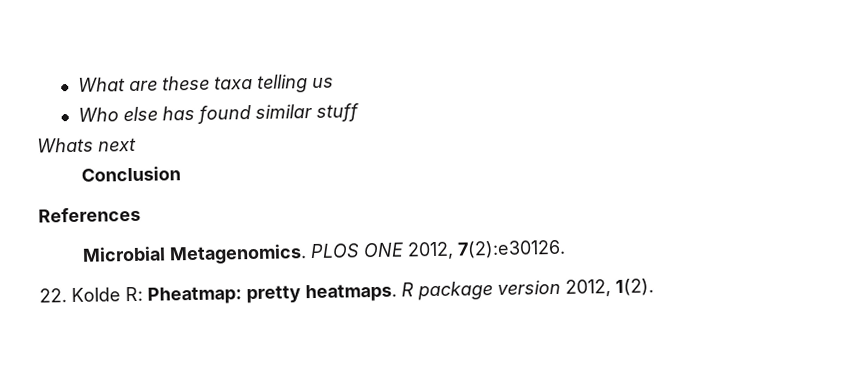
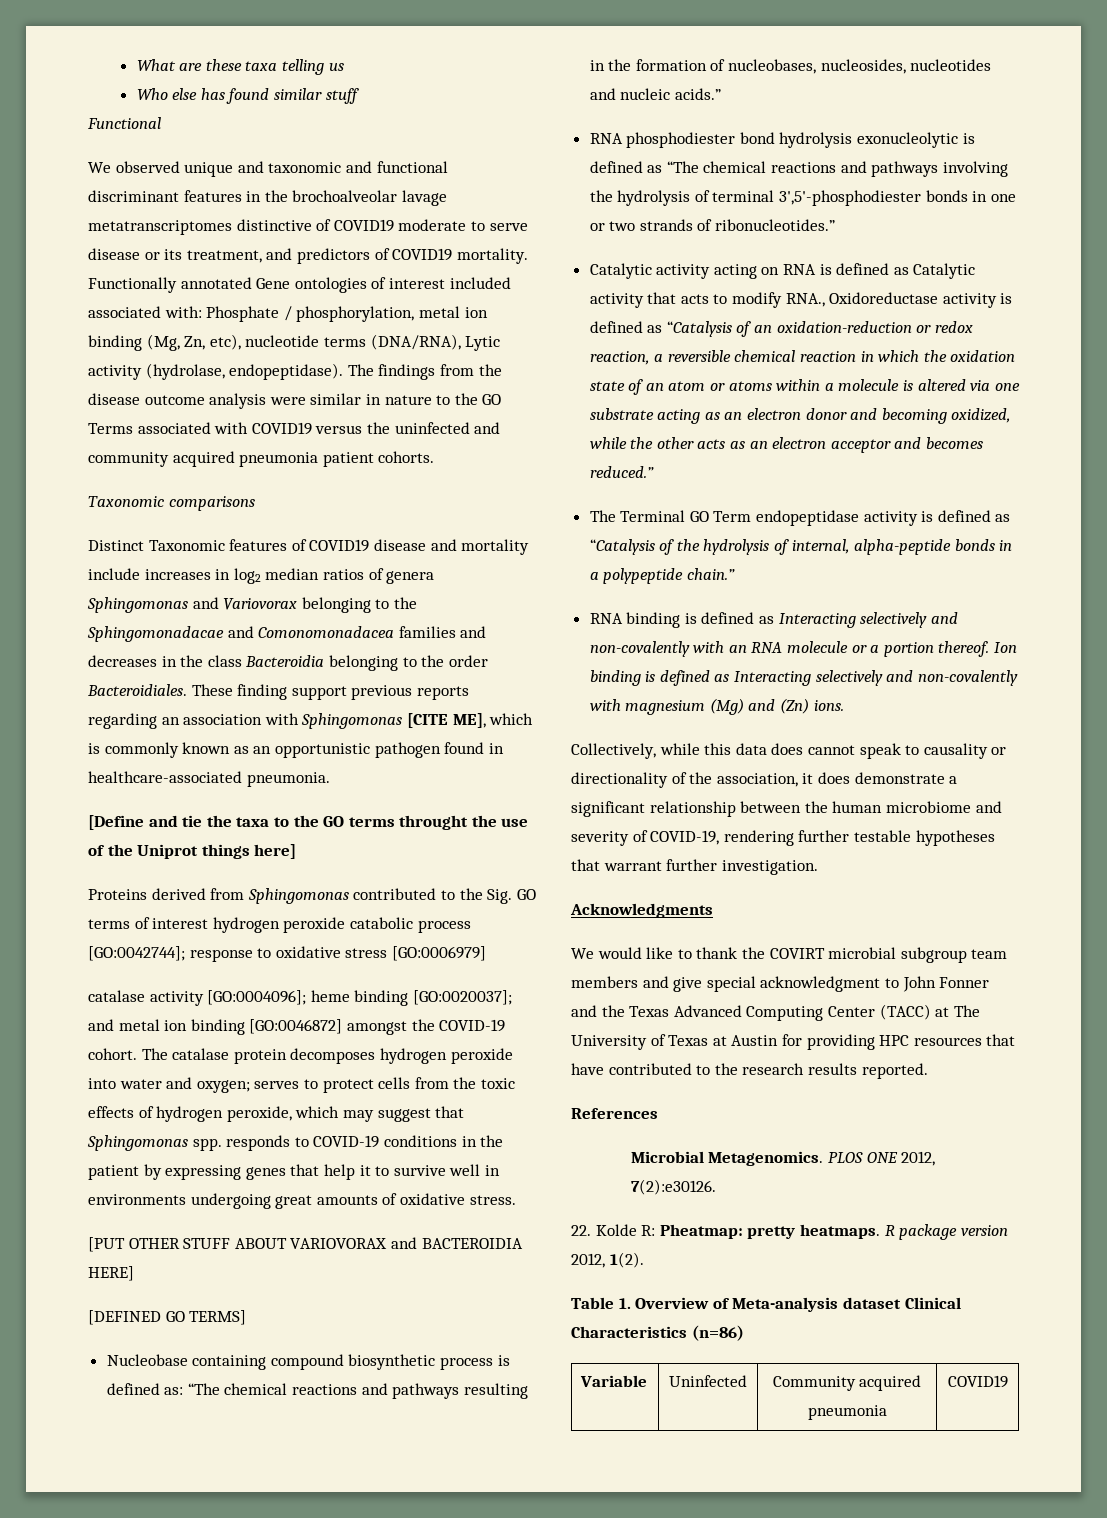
[37,137,137,153] [80,166,181,182] Whats next // Conclusion -> [87,117,161,129] [88,161,448,177] [88,190,447,206] [88,219,528,235] [88,248,528,264] [88,277,511,293] [88,306,488,322] [88,334,501,351] [88,363,502,380] [88,393,502,409] [88,422,501,435] [88,451,435,467] [88,496,255,511] [88,539,530,555] [88,568,435,584] [87,597,417,613] [87,626,487,642] [88,655,488,671] [87,684,469,700] [88,713,534,729] [88,742,504,758] [88,771,330,787] [88,815,529,830] [88,844,297,859] [88,888,536,904] [88,917,471,933] [88,946,486,962] [88,990,512,1006] [88,1019,506,1035] [88,1048,513,1064] [88,1077,515,1093] [88,1106,465,1122] [87,1135,504,1151] [88,1164,500,1180] [88,1193,516,1209] [88,1237,523,1252] [88,1266,134,1281] [88,1310,247,1325] [106,1354,510,1370] [106,1383,528,1399] [589,59,992,74] [589,88,721,100] [589,132,975,148] [589,161,1008,177] [589,190,1016,206] [589,219,836,231] [589,263,976,279] [589,292,1013,308] [589,321,973,337] [589,350,1016,365] [589,379,1020,395] [589,408,1012,424] [589,437,984,453] [589,466,654,478] [589,510,1011,526] [589,539,1013,555] [589,568,735,584] [589,612,958,628] [589,641,1018,657] [589,670,1018,686] [589,698,844,715] [571,743,1007,759] [571,772,958,788] [571,801,1002,817] [571,830,995,846] [571,859,818,875] [570,903,713,918] [571,947,1008,963] [571,976,990,992] [571,1004,980,1021] [571,1034,1016,1050] [571,1063,928,1079] Functional // We observed unique and taxonomic and functional discriminant features in the brochoalveolar lavage metatranscriptomes distinctive of COVID19 moderate to serve disease or its treatment, and predictors of COVID19 mortality. Functionally annotated Gene ontologies of interest included associated with: Phosphate / phosphorylation, metal ion binding (Mg, Zn, etc), nucleotide terms (DNA/RNA), Lytic activity (hydrolase, endopeptidase). The findings from the disease outcome analysis were similar in nature to the GO Terms associated with COVID19 versus the uninfected and community acquired pneumonia patient cohorts. // Taxonomic comparisons // Distinct Taxonomic features of COVID19 disease and mortality include increases in log2 median ratios of genera Sphingomonas and Variovorax belonging to the Sphingomonadacae and Comonomonadacea families and decreases in the class Bacteroidia belonging to the order Bacteroidiales. These finding support previous reports regarding an association with Sphingomonas [CITE ME], which is commonly known as an opportunistic pathogen found in healthcare-associated pneumonia. // [Define and tie the taxa to the GO terms throught the use of the Uniprot things here] // Proteins derived from Sphingomonas contributed to the Sig. GO terms of interest hydrogen peroxide catabolic process [GO:0042744]; response to oxidative stress [GO:0006979] // catalase activity [GO:0004096]; heme binding [GO:0020037]; and metal ion binding [GO:0046872] amongst the COVID-19 cohort. The catalase protein decomposes hydrogen peroxide into water and oxygen; serves to protect cells from the toxic effects of hydrogen peroxide, which may suggest that Sphingomonas spp. responds to COVID-19 conditions in the patient by expressing genes that help it to survive well in environments undergoing great amounts of oxidative stress. // [PUT OTHER STUFF ABOUT VARIOVORAX and BACTEROIDIA HERE] // [DEFINED GO TERMS] // Nucleobase containing compound biosynthetic process is defined as: “The chemical reactions and pathways resulting in the formation of nucleobases, nucleosides, nucleotides and nucleic acids.” // RNA phosphodiester bond hydrolysis exonucleolytic is defined as “The chemical reactions and pathways involving the hydrolysis of terminal 3',5'-phosphodiester bonds in one or two strands of ribonucleotides.” // Catalytic activity acting on RNA is defined as Catalytic activity that acts to modify RNA., Oxidoreductase activity is defined as “Catalysis of an oxidation-reduction or redox reaction, a reversible chemical reaction in which the oxidation state of an atom or atoms within a molecule is altered via one substrate acting as an electron donor and becoming oxidized, while the other acts as an electron acceptor and becomes reduced.” // The Terminal GO Term endopeptidase activity is defined as “Catalysis of the hydrolysis of internal, alpha-peptide bonds in a polypeptide chain.” // RNA binding is defined as Interacting selectively and non-covalently with an RNA molecule or a portion thereof. Ion binding is defined as Interacting selectively and non-covalently with magnesium (Mg) and (Zn) ions. // Collectively, while this data does cannot speak to causality or directionality of the association, it does demonstrate a significant relationship between the human microbiome and severity of COVID-19, rendering further testable hypotheses that warrant further investigation. // Acknowledgments // We would like to thank the COVIRT microbial subgroup team members and give special acknowledgment to John Fonner and the Texas Advanced Computing Center (TACC) at The University of Texas at Austin for providing HPC resources that have contributed to the research results reported.
(654, 287) none -> [571,1297,961,1312] [571,1325,744,1341] [580,1375,648,1387] [669,1375,747,1387] [772,1375,922,1391] [807,1405,887,1420] [947,1375,1008,1388] // Table 1. Overview of Meta-analysis dataset Clinical Characteristics (n=86) // Variable | Uninfected | Community acquired pneumonia | COVID19

